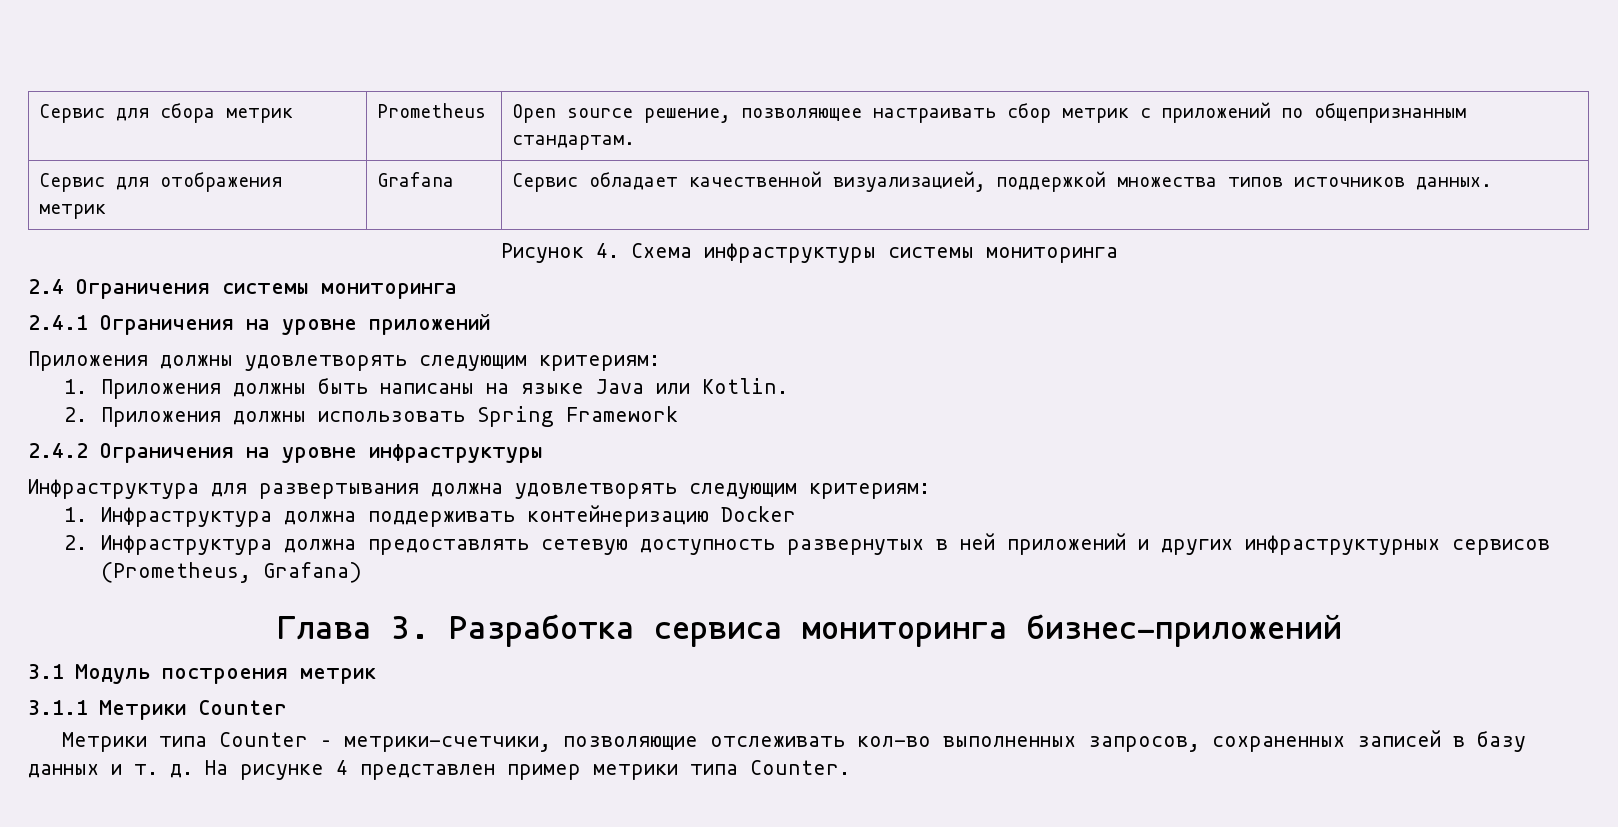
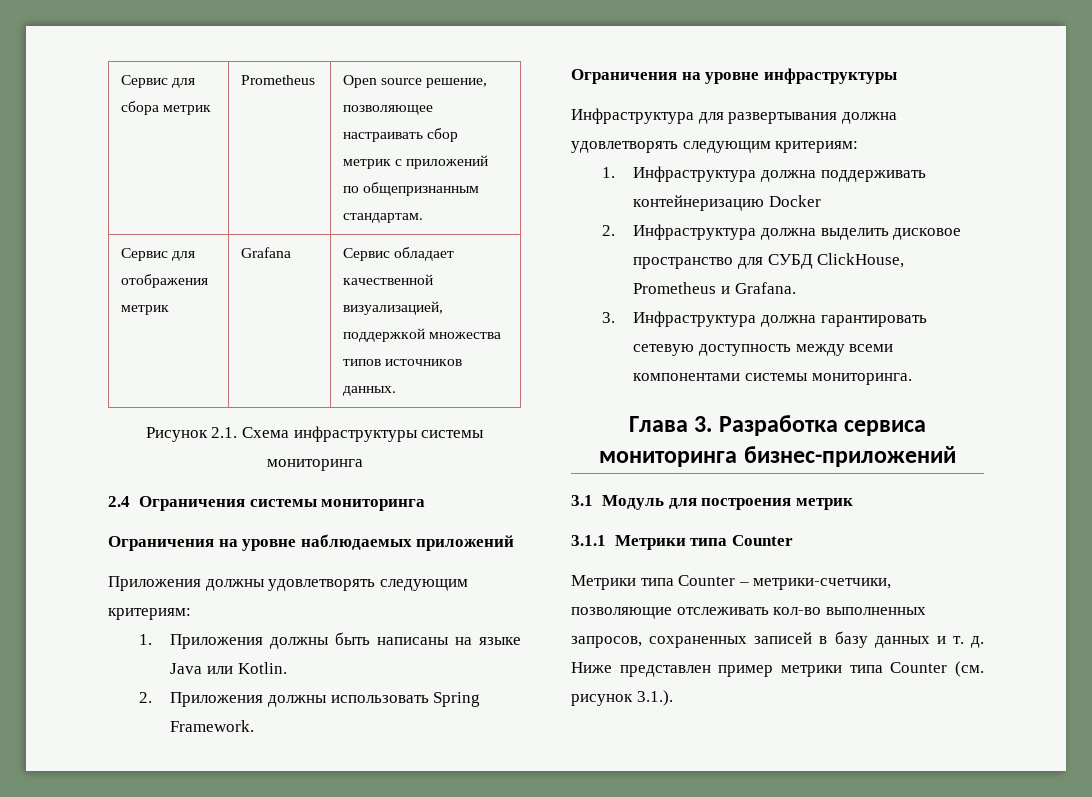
[595,243,619,258] 4. -> [211,427,238,438] 2.1.
[28,315,357,335] 2.4.1 Ограничения на уровне -> [108,534,412,551] Ограничения на уровне наблюдаемых
[565,406,678,422] [28,443,88,458] Framework // 2.4.2 -> [170,720,255,732] Framework. //
[367,533,1550,555] [100,562,362,583] предоставлять сетевую доступность развернутых в ней приложений и других инфраструктурных сервисов (Prometheus, Grafana) -> [820,228,962,240] [633,253,905,269] [633,282,796,294] [602,311,927,327] [633,344,894,356] [633,373,912,385] выделить дисковое пространство для СУБД ClickHouse, Prometheus и Grafana. // 3. Инфраструктура должна гарантировать сетевую доступность между всеми компонентами системы мониторинга.
(150, 674) none -> [668,498,697,509] для
(186, 710) none -> [690,538,728,546] типа
[205,760,348,780] На рисунке 4 -> [571,662,612,673] Ниже
[750,760,850,775] Counter. -> [890,661,984,677] [571,690,673,706] Counter (см. рисунок 3.1.).

